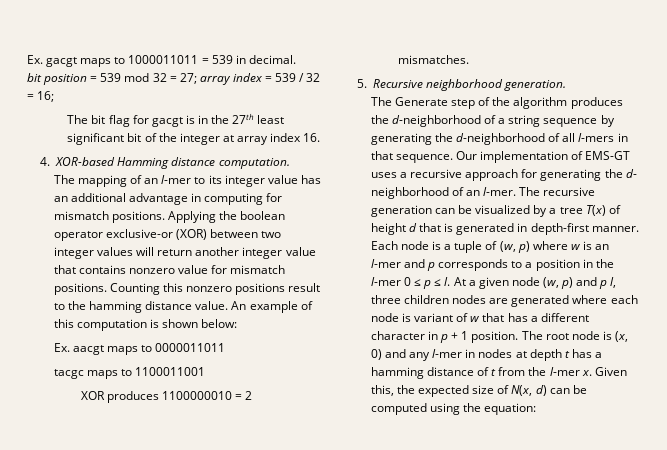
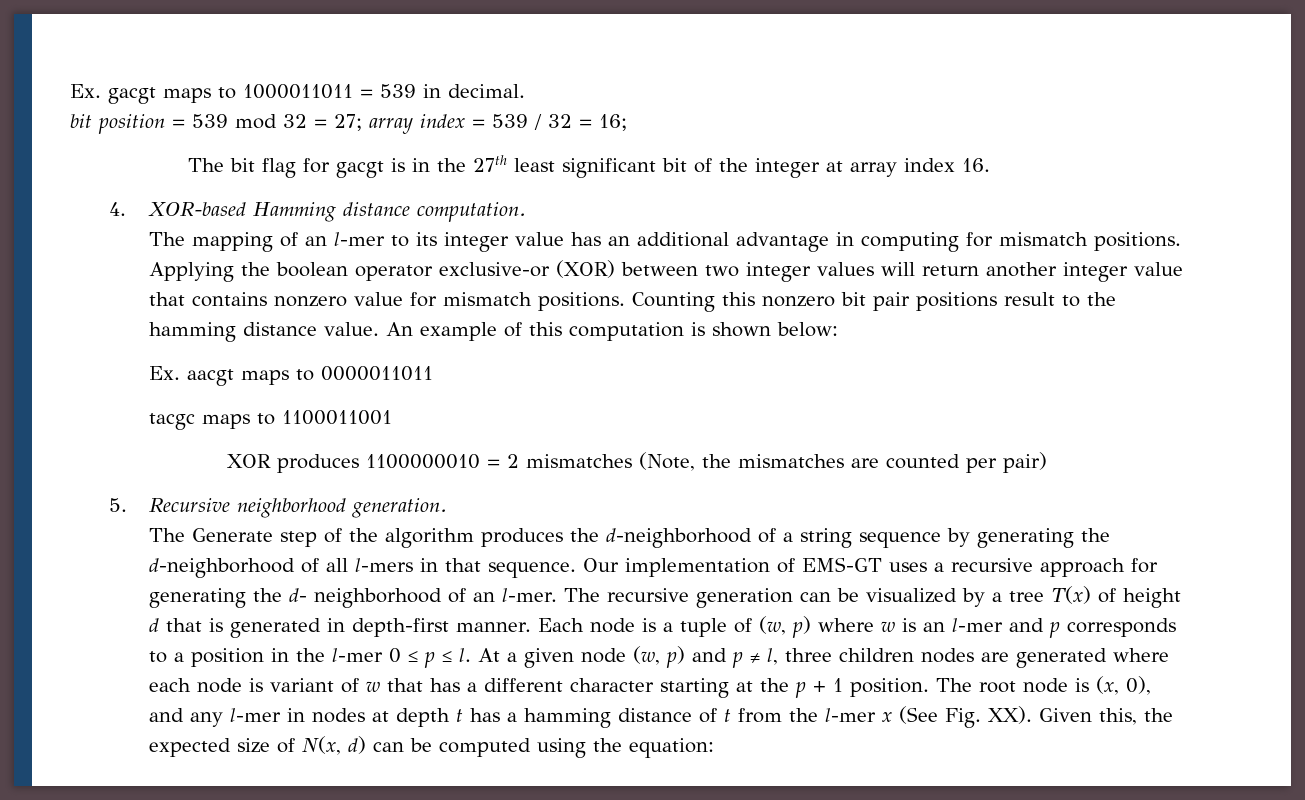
(233, 289) none -> [840,292,910,311] bit pair
[397,55,469,64] mismatches. -> [526,452,1048,473] mismatches (Note, the mismatches are counted per pair)
(608, 284) none -> [749,653,760,663] ≠
[428,331,439,340] in -> [659,678,789,698] starting at the
[370,349,382,360] 0) -> [1125,676,1151,695] 0),
[581,370,592,376] x. -> [881,706,1032,728] x (See Fig. XX).

